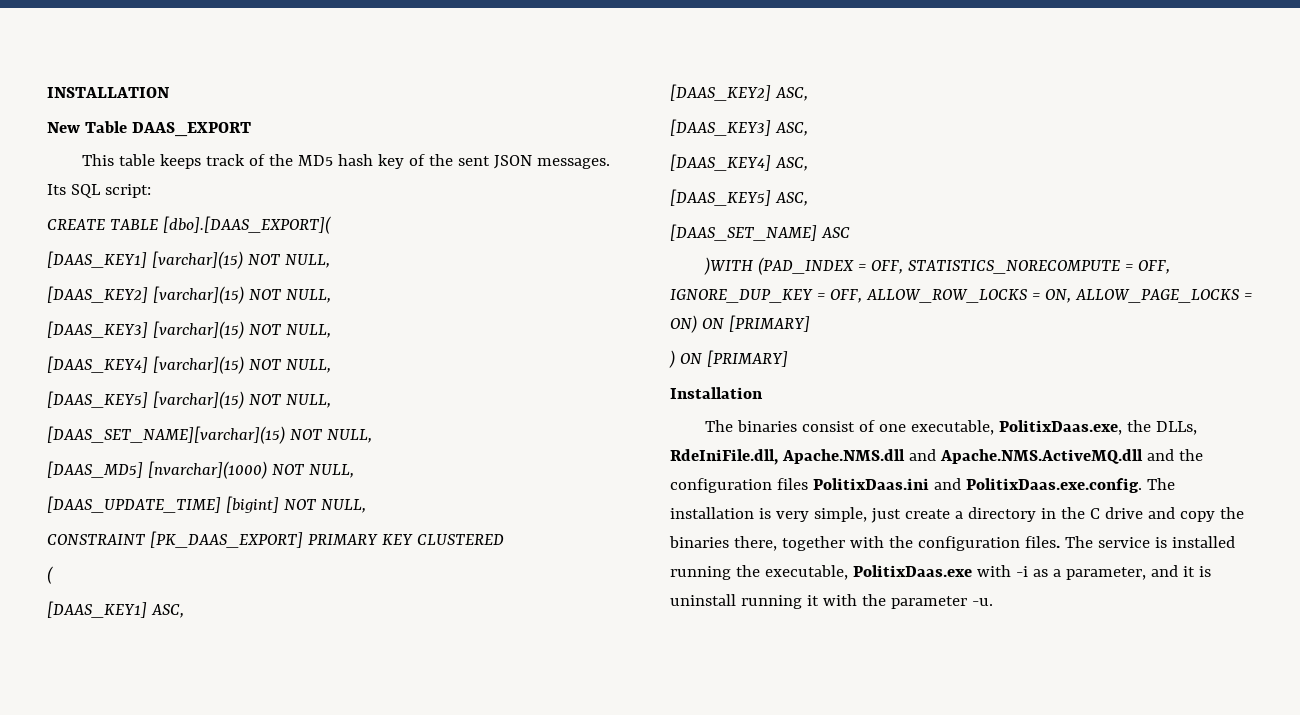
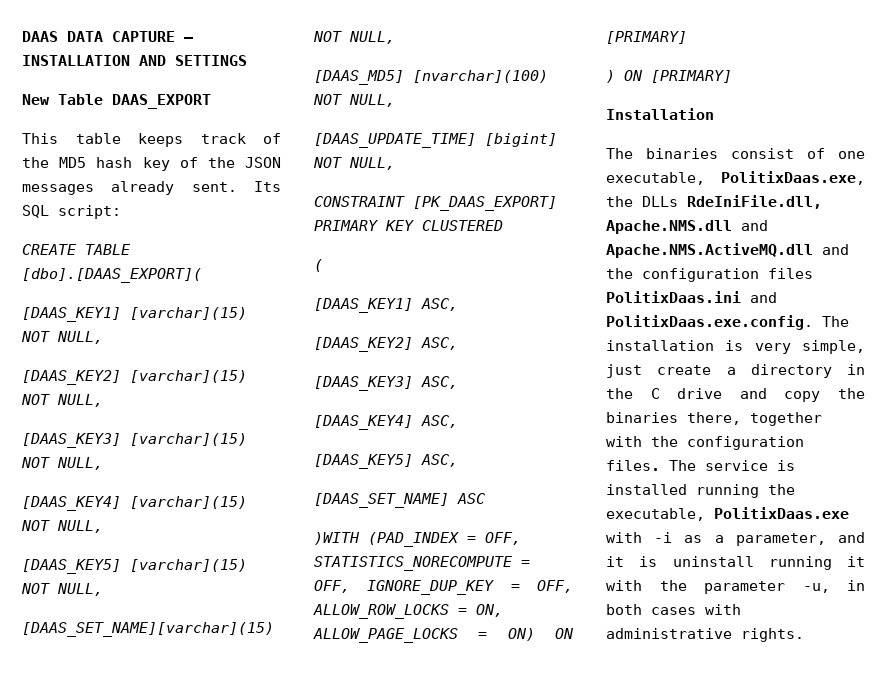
(47, 92) none -> [22,31,194,42] DAAS DATA CAPTURE –
(170, 92) none -> [139,55,247,66] AND SETTINGS
[457,155,610,169] sent JSON messages. -> [244,157,281,168] [22,181,237,195] JSON messages already sent.
[147,461,267,479] [nvarchar](1000) -> [413,70,548,83] [nvarchar](100)
[1155,421,1197,435] DLLs, -> [642,196,678,207] DLLs
[971,598,993,606] -u. -> [802,580,865,593] [606,604,741,615] [606,628,804,642] -u, in both cases with administrative rights.

